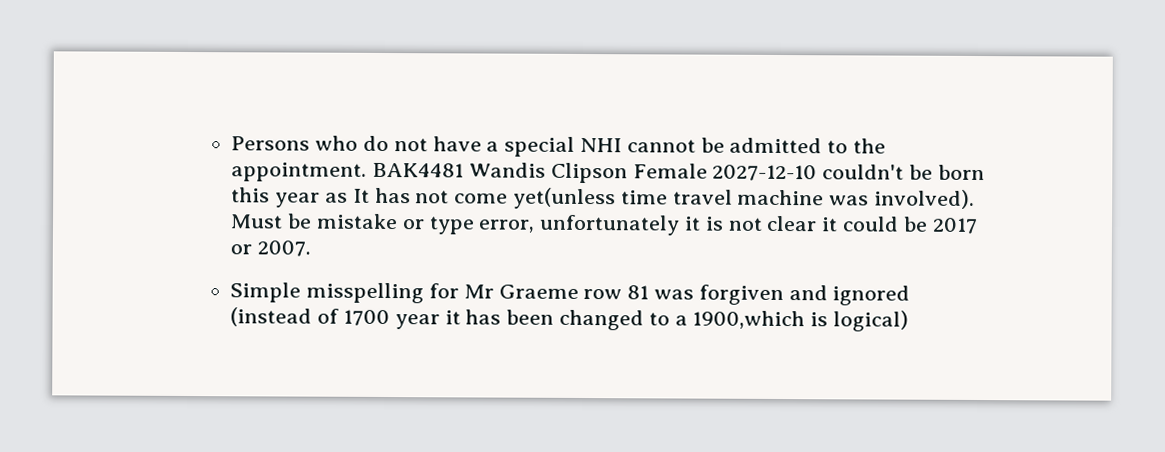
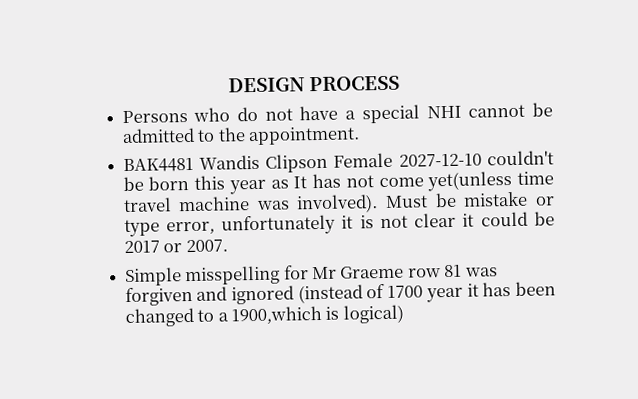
(231, 143) none -> [227,75,401,93] DESIGN PROCESS //
(368, 172) none -> (360, 136) //

